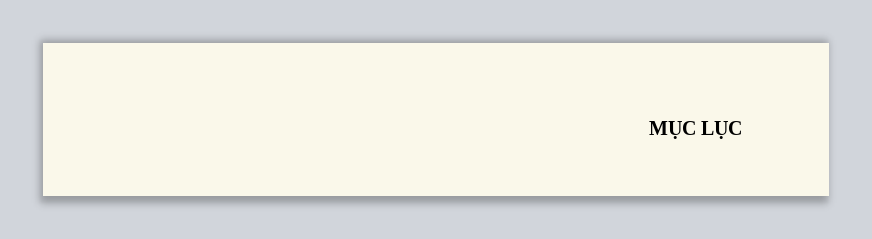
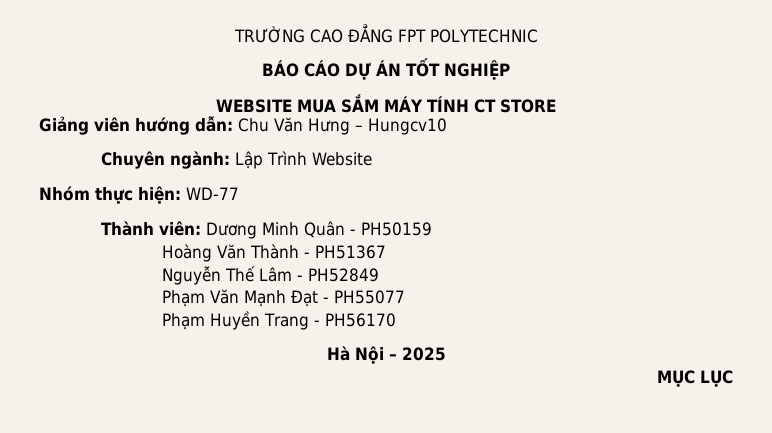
(648, 130) none -> [233,24,538,43] [262,58,510,80] [216,94,556,113] [39,116,447,135] [100,151,373,169] [39,186,239,204] [100,221,432,239] [162,244,387,262] [162,266,380,285] [162,289,406,307] [162,311,397,330] [326,346,446,364] TRƯỜNG CAO ĐẲNG FPT POLYTECHNIC // BÁO CÁO DỰ ÁN TỐT NGHIỆP // WEBSITE MUA SẮM MÁY TÍNH CT STORE // Giảng viên hướng dẫn: Chu Văn Hưng – Hungcv10 // Chuyên ngành: Lập Trình Website // Nhóm thực hiện: WD-77 // Thành viên: Dương Minh Quân - PH50159 // Hoàng Văn Thành - PH51367 // Nguyễn Thế Lâm - PH52849 // Phạm Văn Mạnh Đạt - PH55077 // Phạm Huyền Trang - PH56170 // Hà Nội – 2025 //

